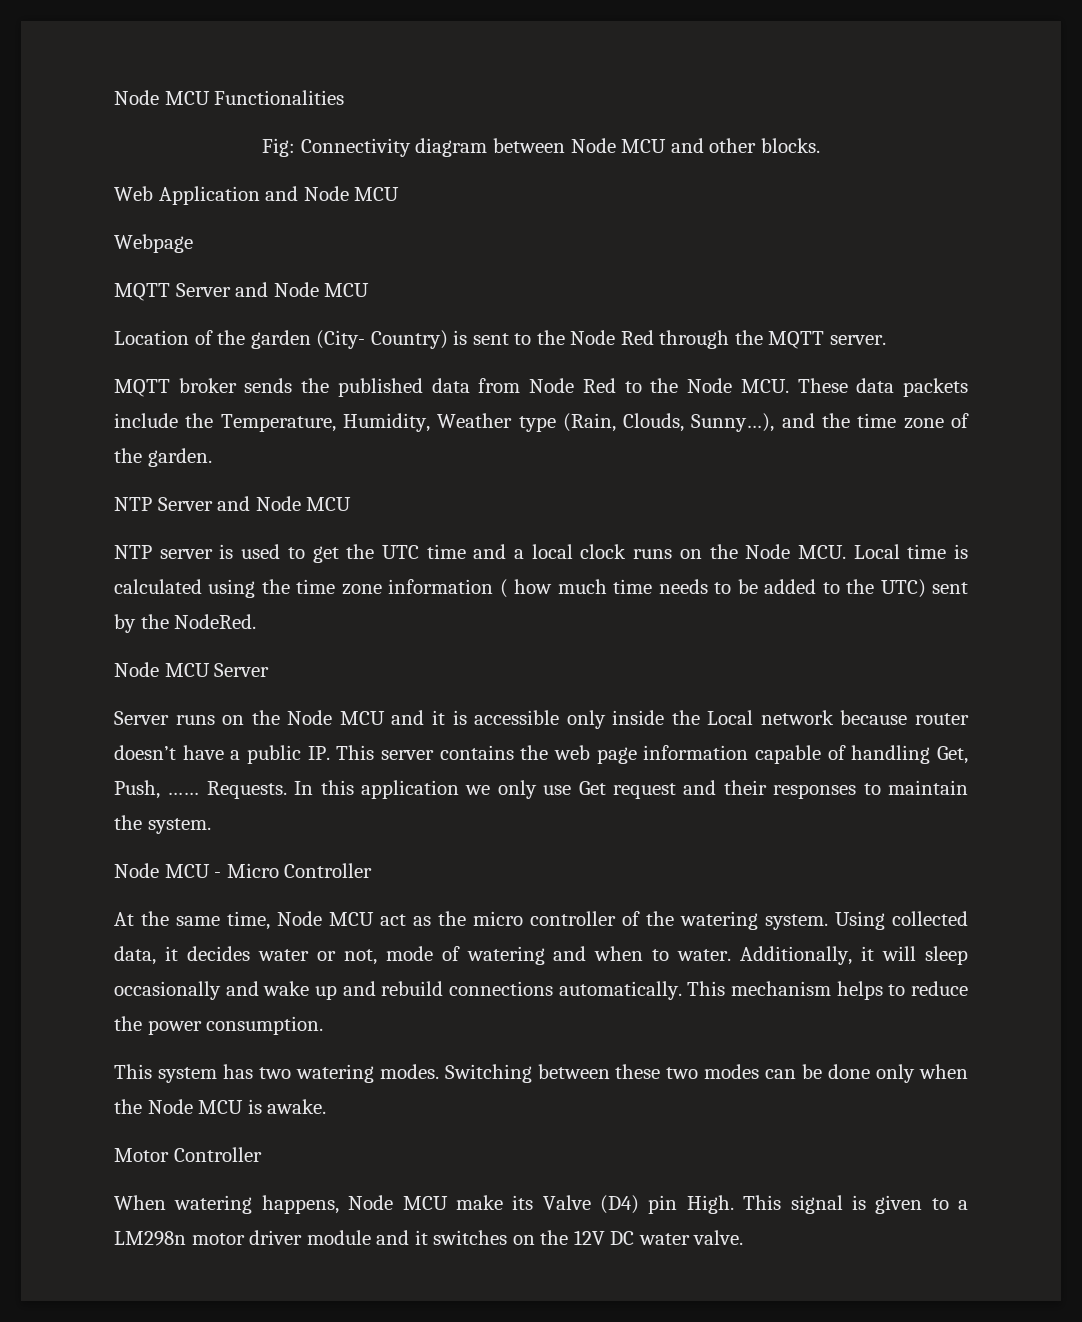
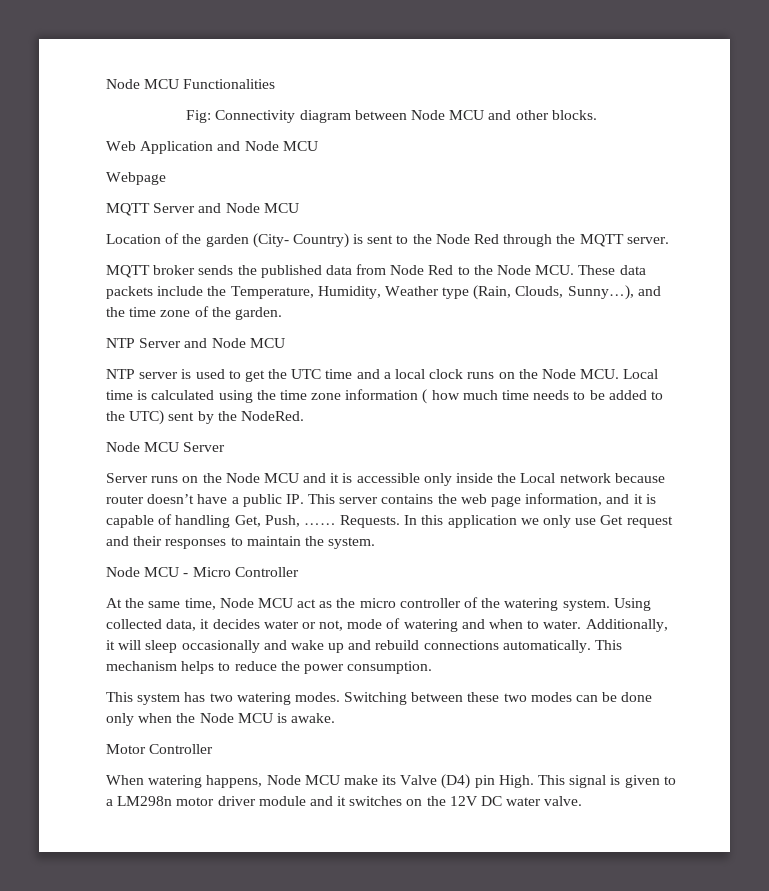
[643,745,749,760] information -> [525,493,656,506] information, and it is

